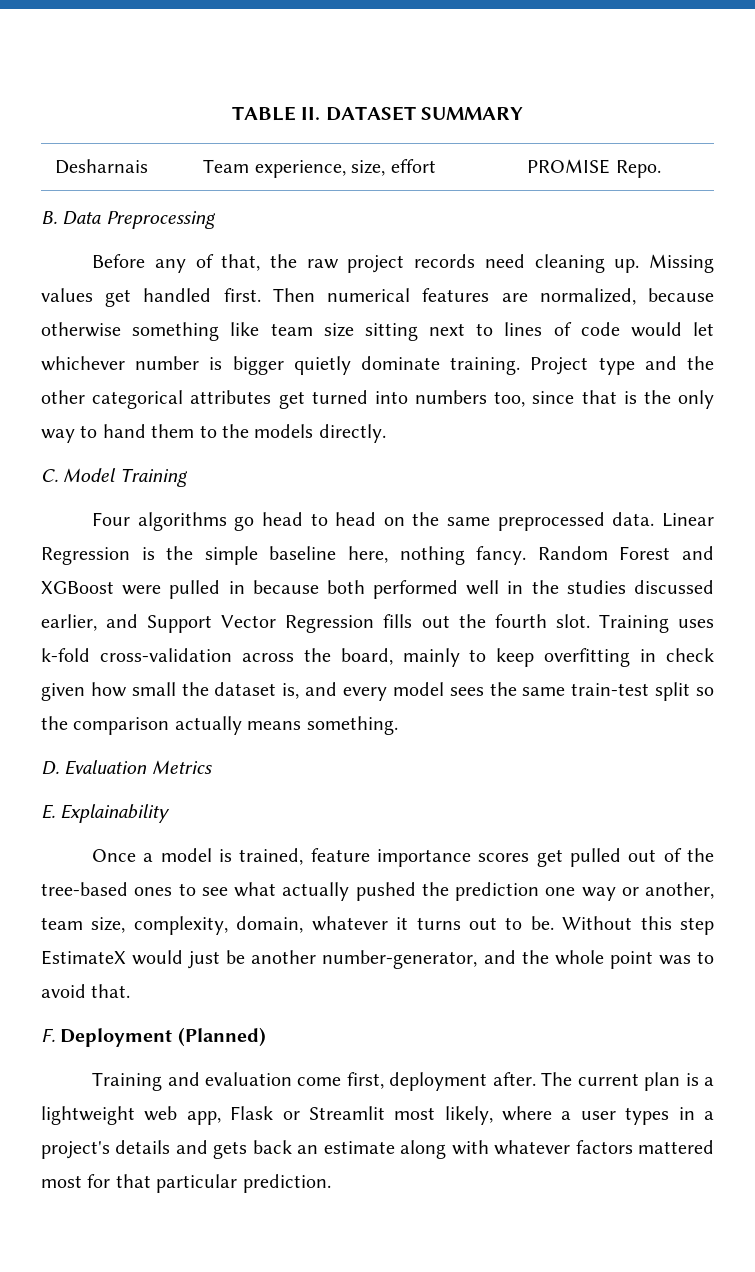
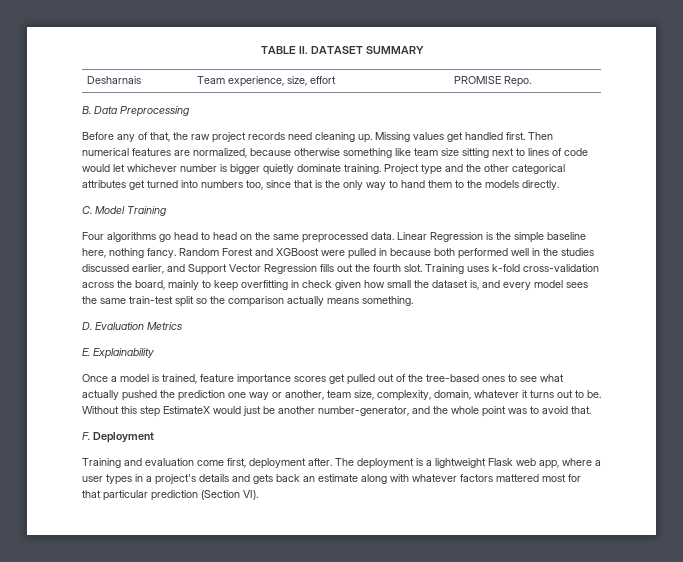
[177,1027,266,1047] (Planned) -> (154, 437) none
[577,1072,681,1091] current plan -> [357,458,414,469] deployment
(135, 1115) none -> [488,458,513,466] Flask
[230,1106,493,1125] Flask or Streamlit most likely, -> (559, 464) none
[242,1174,331,1193] prediction. -> [151,490,258,501] prediction (Section VI).

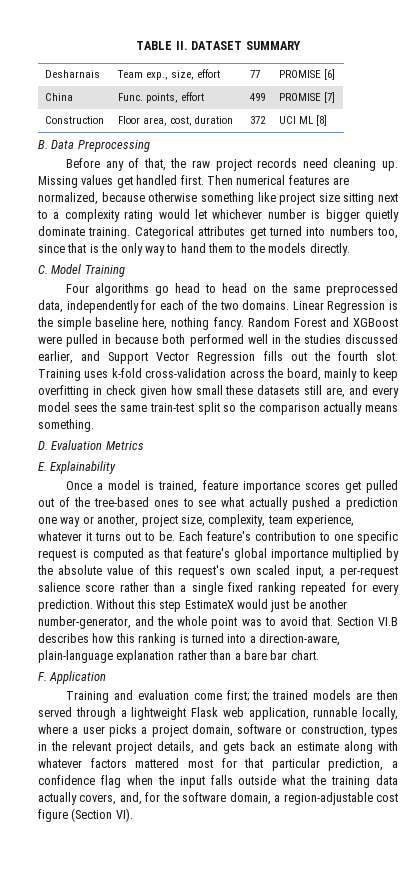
[228,76,285,87] experience, -> [145,72,168,80] exp.,
[454,76,532,87] | PROMISE Repo. -> [249,70,260,78] [278,69,335,80] [44,93,73,101] [117,92,204,103] [249,93,265,101] [278,92,335,103] [44,116,104,124] [117,116,233,126] [249,116,266,124] [278,115,327,126] | 77 | PROMISE [6] // China | Func. points, effort | 499 | PROMISE [7] // Construction | Floor area, cost, duration | 372 | UCI ML [8]
[414,148,438,156] team -> [279,193,316,205] project
[528,148,588,156] lines of code -> [53,209,154,222] a complexity rating
[384,164,565,175] Project type and the other categorical -> [134,226,194,239] Categorical
[371,232,394,240] data. -> [38,300,290,313] data, independently for each of the two domains.
[414,280,479,290] the dataset is, -> [225,385,346,398] these datasets still are,
[160,390,175,398] the -> [335,500,342,507] a
[327,390,351,398] team -> [141,515,178,527] project
[434,390,471,400] domain, -> [267,515,354,527] team experience,
(601, 394) none -> [179,531,398,544] [38,548,399,561] [37,565,398,578] [38,582,400,595] [38,599,93,612] Each feature's contribution to one specific request is computed as that feature's global importance multiplied by the absolute value of this request's own scaled input, a per-request salience score rather than a single fixed ranking repeated for every prediction.
(591, 410) none -> [336,617,398,626] [38,633,340,646] [38,650,319,663] Section VI.B describes how this ranking is turned into a direction-aware, plain-language explanation rather than a bare bar chart.
[93,432,154,443] Deployment -> [49,671,107,684] Application
[227,458,601,469] [82,474,229,485] first, deployment after. The deployment is a lightweight Flask web app, where a user types in a project's details -> [226,690,398,702] [38,707,398,720] [38,724,399,737] [38,741,194,754] first; the trained models are then served through a lightweight Flask web application, runnable locally, where a user picks a project domain, software or construction, types in the relevant project details,
[151,490,198,501] prediction -> [328,758,398,771] [38,775,398,788] [38,792,399,805] [38,809,68,822] prediction, a confidence flag when the input falls outside what the training data actually covers, and, for the software domain, a region-adjustable cost figure

